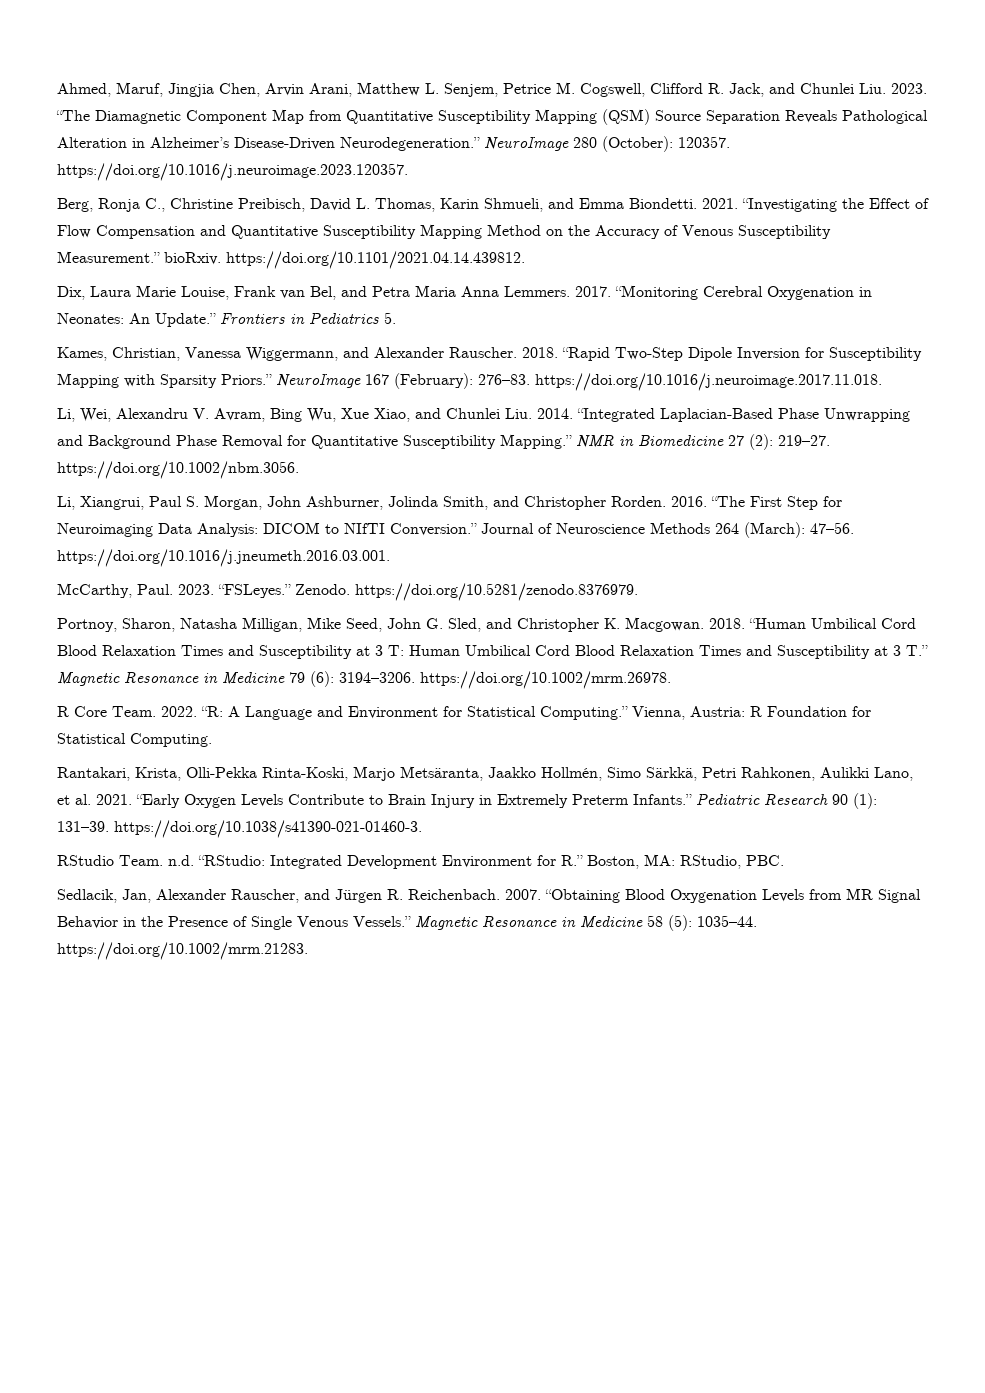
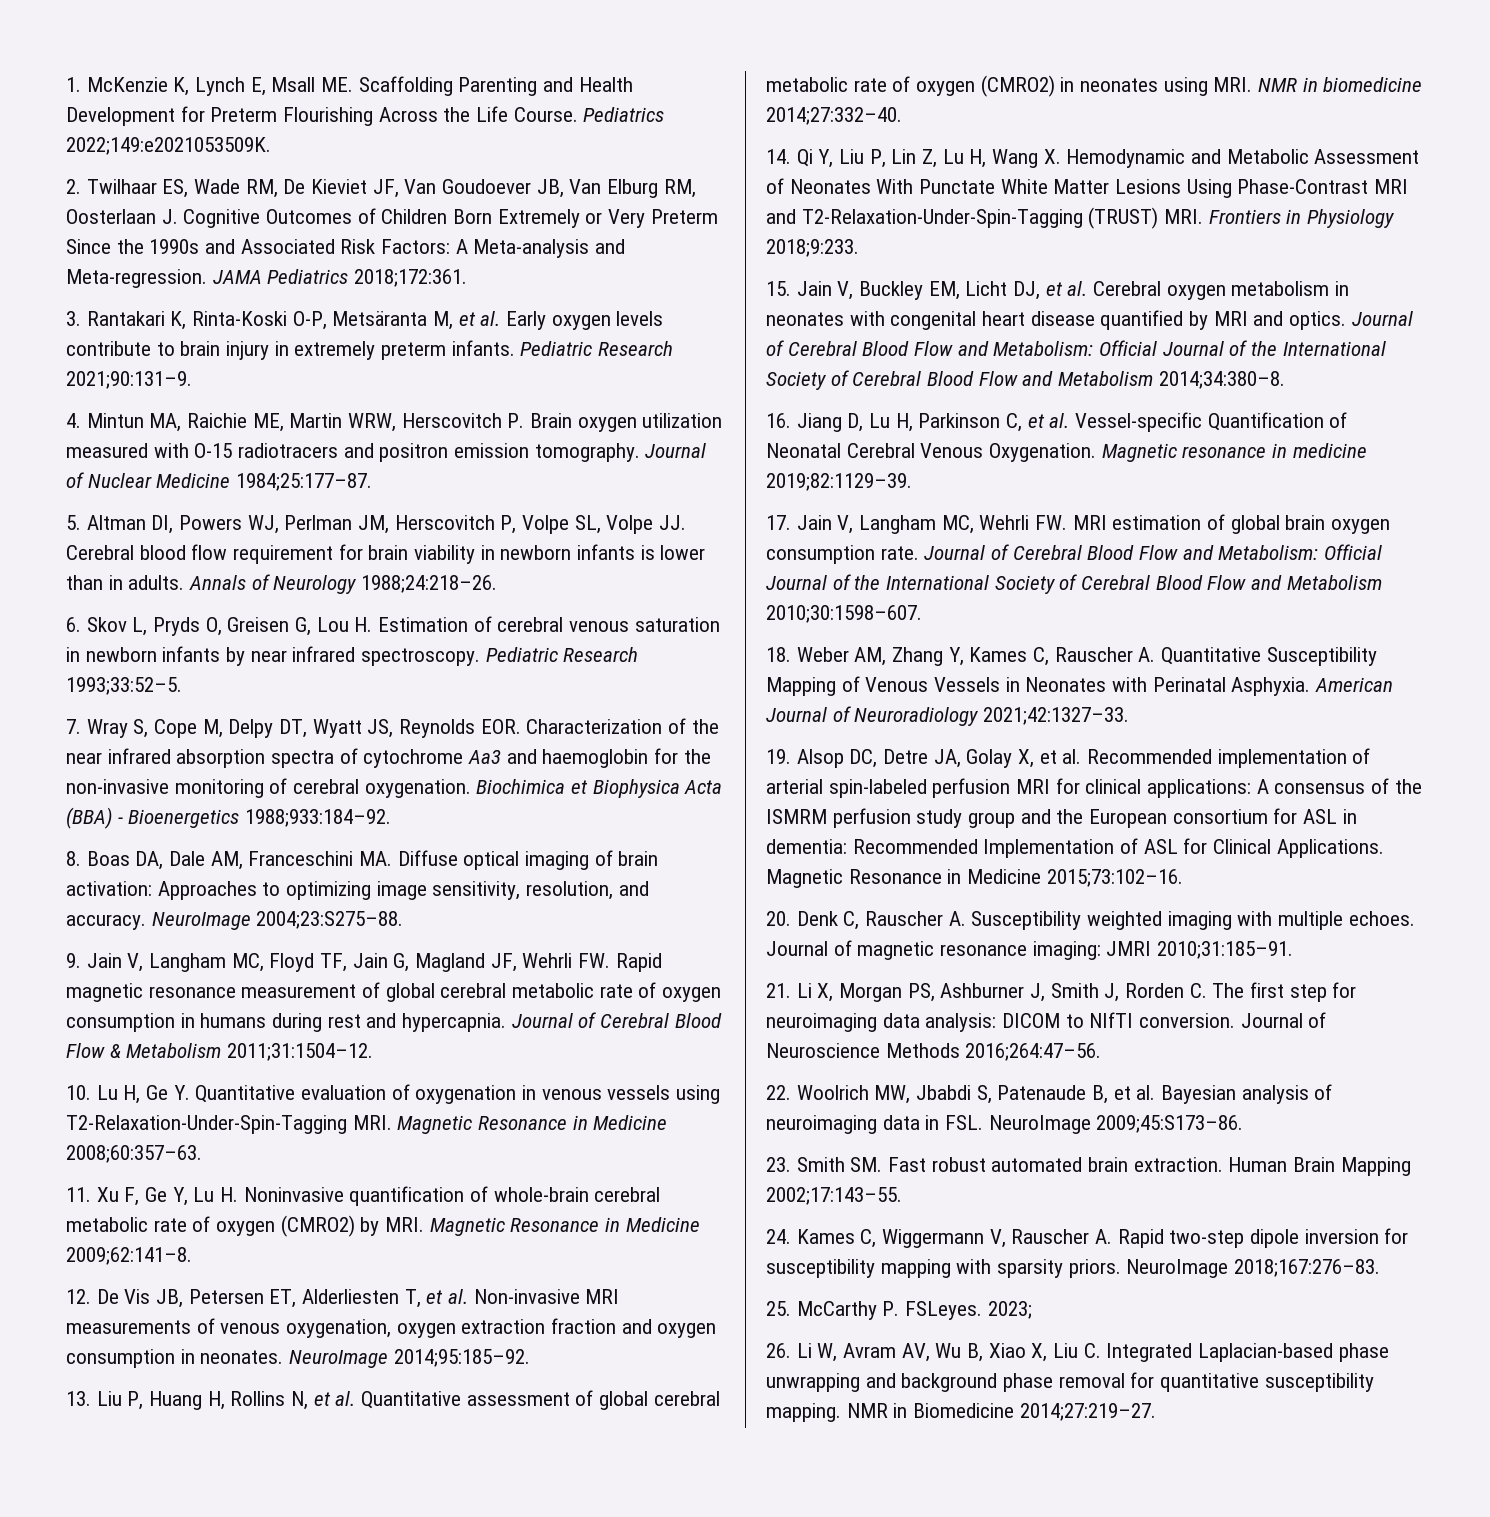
[57,82,927,97] [56,109,928,125] [57,136,730,152] [57,163,408,181] [57,198,929,212] [57,224,831,239] [57,251,525,269] [57,285,872,300] [57,312,396,327] [57,347,922,361] [57,373,882,391] [57,408,910,422] [57,434,830,450] [57,461,299,479] [57,495,842,510] [57,523,258,537] Ahmed, Maruf, Jingjia Chen, Arvin Arani, Matthew L. Senjem, Petrice M. Cogswell, Clifford R. Jack, and Chunlei Liu. 2023. “The Diamagnetic Component Map from Quantitative Susceptibility Mapping (QSM) Source Separation Reveals Pathological Alteration in Alzheimer’s Disease-Driven Neurodegeneration.” NeuroImage 280 (October): 120357. https://doi.org/10.1016/j.neuroimage.2023.120357. // Berg, Ronja C., Christine Preibisch, David L. Thomas, Karin Shmueli, and Emma Biondetti. 2021. “Investigating the Effect of Flow Compensation and Quantitative Susceptibility Mapping Method on the Accuracy of Venous Susceptibility Measurement.” bioRxiv. https://doi.org/10.1101/2021.04.14.439812. // Dix, Laura Marie Louise, Frank van Bel, and Petra Maria Anna Lemmers. 2017. “Monitoring Cerebral Oxygenation in Neonates: An Update.” Frontiers in Pediatrics 5. // Kames, Christian, Vanessa Wiggermann, and Alexander Rauscher. 2018. “Rapid Two-Step Dipole Inversion for Susceptibility Mapping with Sparsity Priors.” NeuroImage 167 (February): 276–83. https://doi.org/10.1016/j.neuroimage.2017.11.018. // Li, Wei, Alexandru V. Avram, Bing Wu, Xue Xiao, and Chunlei Liu. 2014. “Integrated Laplacian-Based Phase Unwrapping and Background Phase Removal for Quantitative Susceptibility Mapping.” NMR in Biomedicine 27 (2): 219–27. https://doi.org/10.1002/nbm.3056. // Li, Xiangrui, Paul S. Morgan, John Ashburner, Jolinda Smith, and Christopher Rorden. 2016. “The First Step for Neuroimaging Data Analysis: -> [66,76,633,96] [66,106,665,126] [66,137,271,155] [66,179,696,198] [66,208,718,228] [66,239,626,258] [66,269,468,288] [66,311,664,330] [66,340,674,360] [66,371,192,389] [66,413,723,432] [66,443,707,462] [66,472,373,491] [66,515,687,534] [66,544,706,564] [66,574,498,594] [66,616,720,636] [66,646,639,666] [66,677,182,695] [66,718,719,738] [66,748,711,768] [66,778,723,798] [66,807,392,829] [66,850,659,870] [66,881,649,900] [66,911,404,930] [66,953,662,972] [66,982,722,1002] [66,1012,722,1032] [66,1043,374,1061] [66,1084,721,1104] [66,1115,668,1134] [66,1145,202,1163] [66,1186,661,1206] [66,1215,700,1237] [66,1247,192,1265] [66,1289,620,1308] [66,1318,717,1338] [66,1349,530,1368] [66,1390,720,1410] [766,75,1423,97] [766,107,902,125] [766,149,1420,168] [766,178,1409,198] [766,207,1395,229] [766,239,859,257] [766,281,1350,300] [766,310,1413,330] [766,340,1386,356] [766,370,1285,390] [766,412,1348,432] [766,443,1367,462] [766,473,912,491] [766,514,1391,534] [766,544,1383,564] [766,574,1382,594] [766,605,922,623] [766,647,1377,666] [766,676,1394,696] [766,706,1130,726] [766,748,1371,768] [766,778,1422,798] [766,808,1357,828] [766,838,1384,858] [766,869,1183,888] [766,911,1415,930] [766,940,1294,960] [766,982,1357,1002] [766,1013,997,1032] 1. McKenzie K, Lynch E, Msall ME. Scaffolding Parenting and Health Development for Preterm Flourishing Across the Life Course. Pediatrics 2022;149:e2021053509K. // 2. Twilhaar ES, Wade RM, De Kieviet JF, Van Goudoever JB, Van Elburg RM, Oosterlaan J. Cognitive Outcomes of Children Born Extremely or Very Preterm Since the 1990s and Associated Risk Factors: A Meta-analysis and Meta-regression. JAMA Pediatrics 2018;172:361. // 3. Rantakari K, Rinta-Koski O-P, Metsäranta M, et al. Early oxygen levels contribute to brain injury in extremely preterm infants. Pediatric Research 2021;90:131–9. // 4. Mintun MA, Raichie ME, Martin WRW, Herscovitch P. Brain oxygen utilization measured with O-15 radiotracers and positron emission tomography. Journal of Nuclear Medicine 1984;25:177–87. // 5. Altman DI, Powers WJ, Perlman JM, Herscovitch P, Volpe SL, Volpe JJ. Cerebral blood flow requirement for brain viability in newborn infants is lower than in adults. Annals of Neurology 1988;24:218–26. // 6. Skov L, Pryds O, Greisen G, Lou H. Estimation of cerebral venous saturation in newborn infants by near infrared spectroscopy. Pediatric Research 1993;33:52–5. // 7. Wray S, Cope M, Delpy DT, Wyatt JS, Reynolds EOR. Characterization of the near infrared absorption spectra of cytochrome Aa3 and haemoglobin for the non-invasive monitoring of cerebral oxygenation. Biochimica et Biophysica Acta (BBA) - Bioenergetics 1988;933:184–92. // 8. Boas DA, Dale AM, Franceschini MA. Diffuse optical imaging of brain activation: Approaches to optimizing image sensitivity, resolution, and accuracy. NeuroImage 2004;23:S275–88. // 9. Jain V, Langham MC, Floyd TF, Jain G, Magland JF, Wehrli FW. Rapid magnetic resonance measurement of global cerebral metabolic rate of oxygen consumption in humans during rest and hypercapnia. Journal of Cerebral Blood Flow & Metabolism 2011;31:1504–12. // 10. Lu H, Ge Y. Quantitative evaluation of oxygenation in venous vessels using T2-Relaxation-Under-Spin-Tagging MRI. Magnetic Resonance in Medicine 2008;60:357–63. // 11. Xu F, Ge Y, Lu H. Noninvasive quantification of whole-brain cerebral metabolic rate of oxygen (CMRO2) by MRI. Magnetic Resonance in Medicine 2009;62:141–8. // 12. De Vis JB, Petersen ET, Alderliesten T, et al. Non-invasive MRI measurements of venous oxygenation, oxygen extraction fraction and oxygen consumption in neonates. NeuroImage 2014;95:185–92. // 13. Liu P, Huang H, Rollins N, et al. Quantitative assessment of global cerebral metabolic rate of oxygen (CMRO2) in neonates using MRI. NMR in biomedicine 2014;27:332–40. // 14. Qi Y, Liu P, Lin Z, Lu H, Wang X. Hemodynamic and Metabolic Assessment of Neonates With Punctate White Matter Lesions Using Phase-Contrast MRI and T2-Relaxation-Under-Spin-Tagging (TRUST) MRI. Frontiers in Physiology 2018;9:233. // 15. Jain V, Buckley EM, Licht DJ, et al. Cerebral oxygen metabolism in neonates with congenital heart disease quantified by MRI and optics. Journal of Cerebral Blood Flow and Metabolism: Official Journal of the International Society of Cerebral Blood Flow and Metabolism 2014;34:380–8. // 16. Jiang D, Lu H, Parkinson C, et al. Vessel-specific Quantification of Neonatal Cerebral Venous Oxygenation. Magnetic resonance in medicine 2019;82:1129–39. // 17. Jain V, Langham MC, Wehrli FW. MRI estimation of global brain oxygen consumption rate. Journal of Cerebral Blood Flow and Metabolism: Official Journal of the International Society of Cerebral Blood Flow and Metabolism 2010;30:1598–607. // 18. Weber AM, Zhang Y, Kames C, Rauscher A. Quantitative Susceptibility Mapping of Venous Vessels in Neonates with Perinatal Asphyxia. American Journal of Neuroradiology 2021;42:1327–33. // 19. Alsop DC, Detre JA, Golay X, et al. Recommended implementation of arterial spin-labeled perfusion MRI for clinical applications: A consensus of the ISMRM perfusion study group and the European consortium for ASL in dementia: Recommended Implementation of ASL for Clinical Applications. Magnetic Resonance in Medicine 2015;73:102–16. // 20. Denk C, Rauscher A. Susceptibility weighted imaging with multiple echoes. Journal of magnetic resonance imaging: JMRI 2010;31:185–91. // 21. Li X, Morgan PS, Ashburner J, Smith J, Rorden C. The first step for neuroimaging data analysis:
[390,523,477,536] Conversion.” -> [1139,1013,1236,1028] conversion.
[715,522,854,538] [57,549,390,567] [57,583,638,601] [57,617,916,632] [57,645,928,659] [57,671,671,689] [57,706,871,720] [57,733,212,747] [57,766,913,781] [57,793,877,809] [57,820,422,838] [57,854,784,869] [57,888,921,903] [57,915,757,931] [57,942,308,960] 264 (March): 47–56. https://doi.org/10.1016/j.jneumeth.2016.03.001. // McCarthy, Paul. 2023. “FSLeyes.” Zenodo. https://doi.org/10.5281/zenodo.8376979. // Portnoy, Sharon, Natasha Milligan, Mike Seed, John G. Sled, and Christopher K. Macgowan. 2018. “Human Umbilical Cord Blood Relaxation Times and Susceptibility at 3 T: Human Umbilical Cord Blood Relaxation Times and Susceptibility at 3 T.” Magnetic Resonance in Medicine 79 (6): 3194–3206. https://doi.org/10.1002/mrm.26978. // R Core Team. 2022. “R: A Language and Environment for Statistical Computing.” Vienna, Austria: R Foundation for Statistical Computing. // Rantakari, Krista, Olli-Pekka Rinta-Koski, Marjo Metsäranta, Jaakko Hollmén, Simo Särkkä, Petri Rahkonen, Aulikki Lano, et al. 2021. “Early Oxygen Levels Contribute to Brain Injury in Extremely Preterm Infants.” Pediatric Research 90 (1): 131–39. https://doi.org/10.1038/s41390-021-01460-3. // RStudio Team. n.d. “RStudio: Integrated Development Environment for R.” Boston, MA: RStudio, PBC. // Sedlacik, Jan, Alexander Rauscher, and Jürgen R. Reichenbach. 2007. “Obtaining Blood Oxygenation Levels from MR Signal Behavior in the Presence of Single Venous Vessels.” Magnetic Resonance in Medicine 58 (5): 1035–44. https://doi.org/10.1002/mrm.21283. -> [965,1043,1102,1061] [766,1084,1333,1104] [766,1115,1244,1134] [766,1157,1411,1176] [766,1187,902,1205] [766,1228,1409,1248] [766,1259,1381,1278] [766,1301,1032,1320] [766,1343,1389,1362] [766,1372,1374,1392] [766,1403,1156,1422] 2016;264:47–56. // 22. Woolrich MW, Jbabdi S, Patenaude B, et al. Bayesian analysis of neuroimaging data in FSL. NeuroImage 2009;45:S173–86. // 23. Smith SM. Fast robust automated brain extraction. Human Brain Mapping 2002;17:143–55. // 24. Kames C, Wiggermann V, Rauscher A. Rapid two-step dipole inversion for susceptibility mapping with sparsity priors. NeuroImage 2018;167:276–83. // 25. McCarthy P. FSLeyes. 2023; // 26. Li W, Avram AV, Wu B, Xiao X, Liu C. Integrated Laplacian-based phase unwrapping and background phase removal for quantitative susceptibility mapping. NMR in Biomedicine 2014;27:219–27.

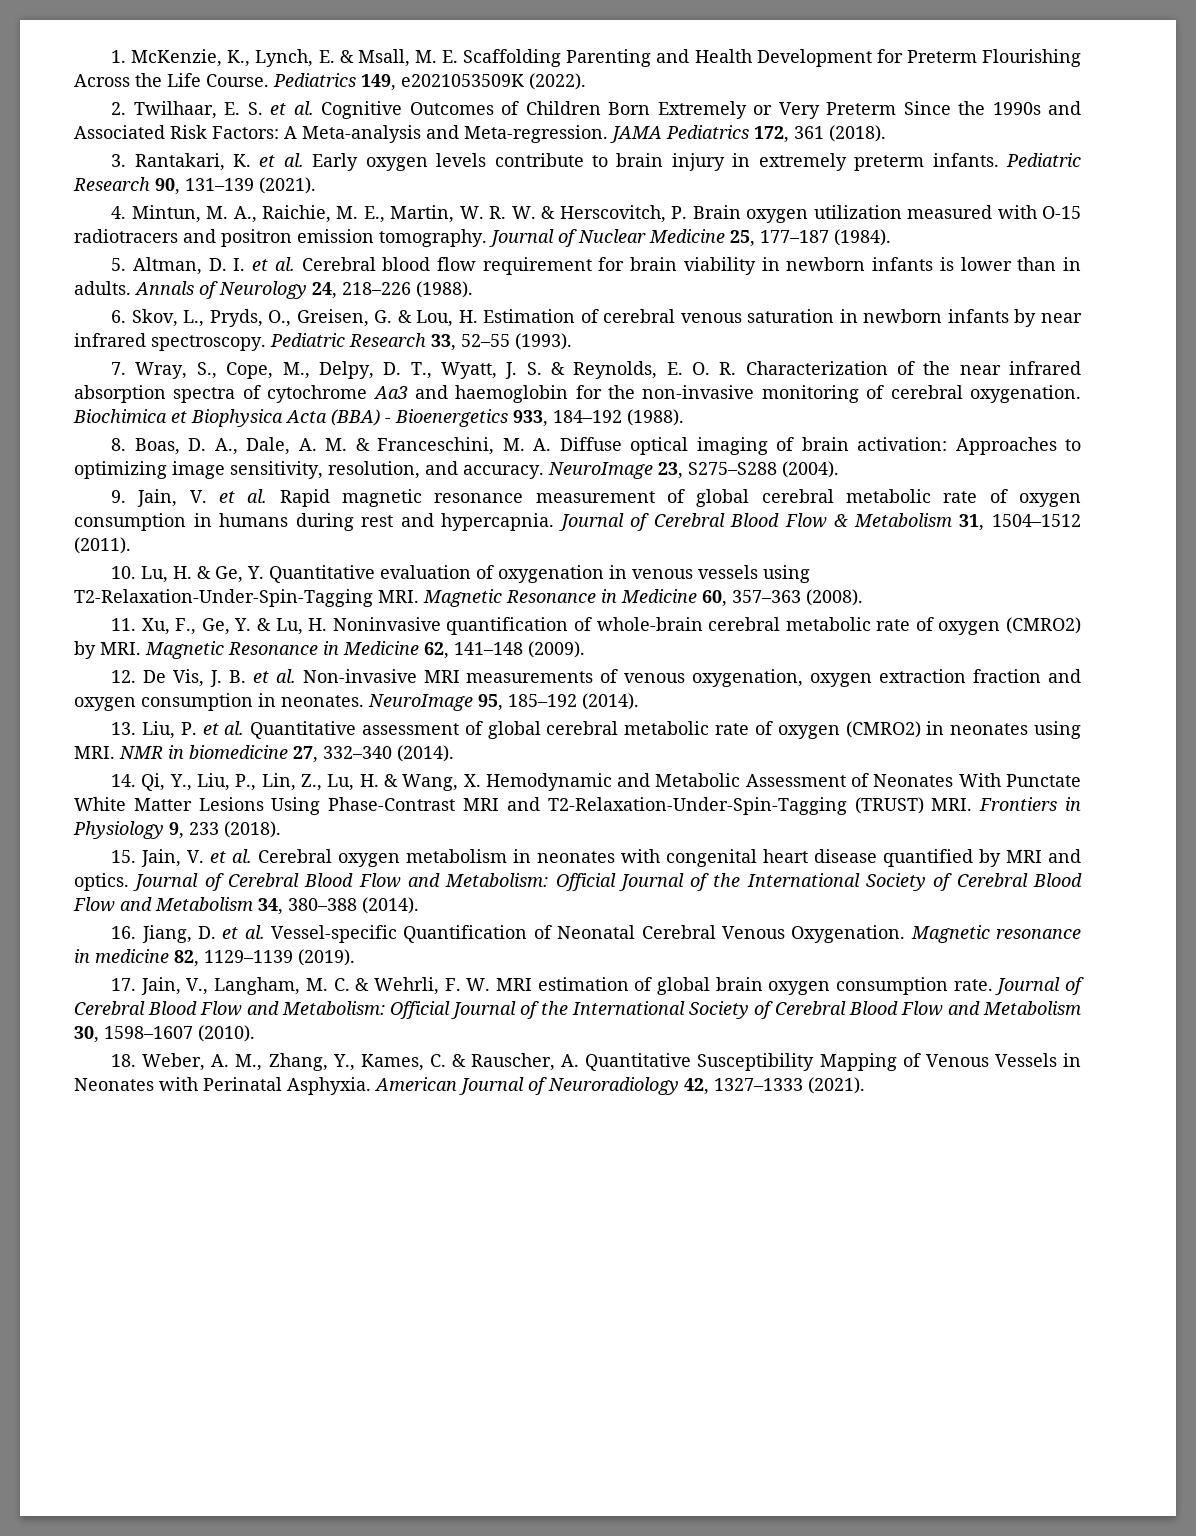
[66,77,354,96] 1. McKenzie K, Lynch E, Msall ME. -> [111,49,459,67] 1. McKenzie, K., Lynch, E. & Msall, M. E.
[66,137,271,155] [66,179,696,198] [66,209,178,224] 2022;149:e2021053509K. // 2. Twilhaar ES, Wade RM, De Kieviet JF, Van Goudoever JB, Van Elburg RM, Oosterlaan J. -> [361,73,586,91] [111,101,314,119] 149, e2021053509K (2022). // 2. Twilhaar, E. S. et al.
[354,269,468,287] [66,311,454,330] 2018;172:361. // 3. Rantakari K, Rinta-Koski O-P, Metsäranta M, -> [754,125,886,143] [111,153,251,171] 172, 361 (2018). // 3. Rantakari, K.
[66,371,192,389] [66,413,502,432] 2021;90:131–9. // 4. Mintun MA, Raichie ME, Martin WRW, Herscovitch -> [155,177,316,195] [111,205,666,223] 90, 131–139 (2021). // 4. Mintun, M. A., Raichie, M. E., Martin, W. R. W. & Herscovitch,
[236,473,373,491] [66,515,687,534] 1984;25:177–87. // 5. Altman DI, Powers WJ, Perlman JM, Herscovitch P, Volpe SL, Volpe JJ. -> [730,229,891,247] [111,257,295,275] 25, 177–187 (1984). // 5. Altman, D. I. et al.
[361,575,498,593] [66,617,349,636] 1988;24:218–26. // 6. Skov L, Pryds O, Greisen G, Lou -> [312,281,473,299] [111,309,454,327] 24, 218–226 (1988). // 6. Skov, L., Pryds, O., Greisen, G. & Lou,
[66,677,182,695] [66,719,521,738] 1993;33:52–5. // 7. Wray S, Cope M, Delpy DT, Wyatt JS, Reynolds EOR. -> [431,333,572,351] [111,361,737,379] 33, 52–55 (1993). // 7. Wray, S., Cope, M., Delpy, D. T., Wyatt, J. S. & Reynolds, E. O. R.
[245,809,392,827] [66,851,393,870] 1988;933:184–92. // 8. Boas DA, Dale AM, Franceschini MA. -> [513,409,684,427] [111,437,552,455] 933, 184–192 (1988). // 8. Boas, D. A., Dale, A. M. & Franceschini, M. A.
[256,911,404,929] [66,953,611,972] 2004;23:S275–88. // 9. Jain V, Langham MC, Floyd TF, Jain G, Magland JF, Wehrli FW. -> [658,461,839,479] [111,489,268,507] 23, S275–S288 (2004). // 9. Jain, V. et al.
[227,1043,374,1061] [66,1085,169,1104] 2011;31:1504–12. // 10. Lu H, Ge -> [959,514,1081,531] [74,537,131,554] [111,566,244,583] 31, 1504–1512 (2011). // 10. Lu, H. & Ge,
[66,1145,202,1163] [66,1187,215,1206] 2008;60:357–63. // 11. Xu F, Ge Y, Lu -> [702,589,863,607] [111,618,303,635] 60, 357–363 (2008). // 11. Xu, F., Ge, Y. & Lu,
[66,1247,192,1265] 2009;62:141–8. -> [424,641,585,659] 62, 141–148 (2009).
[124,1289,421,1308] Vis JB, Petersen ET, Alderliesten T, -> [172,669,246,687] Vis, J. B.
[393,1349,530,1367] [66,1391,309,1410] 2014;95:185–92. // 13. Liu P, Huang H, Rollins N, -> [478,693,639,711] [111,721,197,739] 95, 185–192 (2014). // 13. Liu, P.
[766,107,902,125] [766,149,1039,168] 2014;27:332–40. // 14. Qi Y, Liu P, Lin Z, Lu H, Wang -> [293,745,454,763] [111,773,459,791] 27, 332–340 (2014). // 14. Qi, Y., Liu, P., Lin, Z., Lu, H. & Wang,
[766,239,859,257] [766,281,1041,300] 2018;9:233. // 15. Jain V, Buckley EM, Licht DJ, -> [169,821,281,839] [111,849,205,867] 9, 233 (2018). // 15. Jain, V.
[1158,371,1285,389] [766,413,1023,432] 2014;34:380–8. // 16. Jiang D, Lu H, Parkinson C, -> [258,897,419,915] [111,925,216,943] 34, 380–388 (2014). // 16. Jiang, D.
[766,473,912,491] [766,515,1068,534] 2019;82:1129–39. // 17. Jain V, Langham MC, Wehrli FW. -> [174,949,355,967] [111,977,491,995] 82, 1129–1139 (2019). // 17. Jain, V., Langham, M. C. & Wehrli, F. W.
[766,605,922,623] [766,647,1133,666] 2010;30:1598–607. // 18. Weber AM, Zhang Y, Kames C, Rauscher -> [74,1025,255,1043] [111,1053,556,1071] 30, 1598–1607 (2010). // 18. Weber, A. M., Zhang, Y., Kames, C. & Rauscher,
[983,707,1130,725] [766,748,1371,768] [766,778,1422,798] [766,808,1357,828] [766,838,1384,858] [766,869,1183,888] [766,911,1415,930] [766,940,1294,960] [766,982,1357,1002] [766,1012,1327,1032] [766,1043,1102,1061] [766,1084,1333,1104] [766,1115,1244,1134] [766,1157,1411,1176] [766,1187,902,1205] [766,1228,1409,1248] [766,1259,1381,1278] [766,1301,1032,1320] [766,1343,1389,1362] [766,1372,1374,1392] [766,1403,1156,1422] 2021;42:1327–33. // 19. Alsop DC, Detre JA, Golay X, et al. Recommended implementation of arterial spin-labeled perfusion MRI for clinical applications: A consensus of the ISMRM perfusion study group and the European consortium for ASL in dementia: Recommended Implementation of ASL for Clinical Applications. Magnetic Resonance in Medicine 2015;73:102–16. // 20. Denk C, Rauscher A. Susceptibility weighted imaging with multiple echoes. Journal of magnetic resonance imaging: JMRI 2010;31:185–91. // 21. Li X, Morgan PS, Ashburner J, Smith J, Rorden C. The first step for neuroimaging data analysis: DICOM to NIfTI conversion. Journal of Neuroscience Methods 2016;264:47–56. // 22. Woolrich MW, Jbabdi S, Patenaude B, et al. Bayesian analysis of neuroimaging data in FSL. NeuroImage 2009;45:S173–86. // 23. Smith SM. Fast robust automated brain extraction. Human Brain Mapping 2002;17:143–55. // 24. Kames C, Wiggermann V, Rauscher A. Rapid two-step dipole inversion for susceptibility mapping with sparsity priors. NeuroImage 2018;167:276–83. // 25. McCarthy P. FSLeyes. 2023; // 26. Li W, Avram AV, Wu B, Xiao X, Liu C. Integrated Laplacian-based phase unwrapping and background phase removal for quantitative susceptibility mapping. NMR in Biomedicine 2014;27:219–27. -> [684,1077,865,1095] 42, 1327–1333 (2021).

